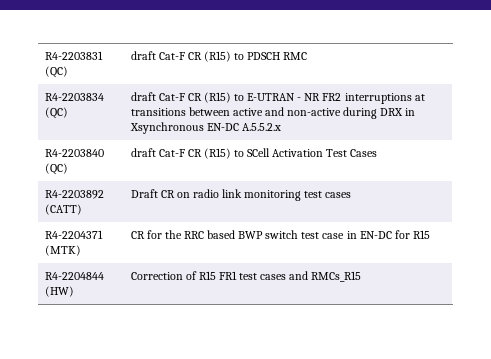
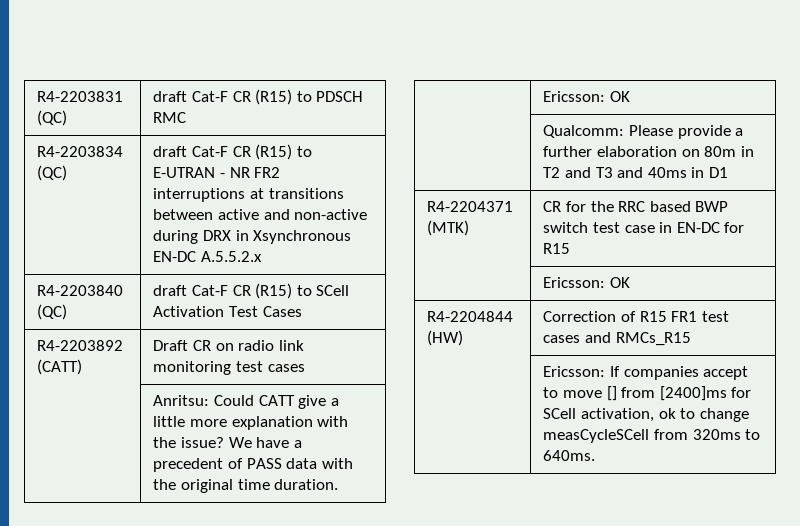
(352, 195) none -> [153,395,339,409] [153,416,349,430] [153,437,302,448] [153,458,353,472] [153,479,339,493] [543,91,630,102] [543,125,744,139] [543,146,754,157] [543,167,728,178] // | Anritsu: Could CATT give a little more explanation with the issue? We have a precedent of PASS data with the original time duration. // | Ericsson: OK // | Qualcomm: Please provide a further elaboration on 80m in T2 and T3 and 40ms in D1
(430, 234) none -> [543,277,630,288] // | Ericsson: OK
(362, 276) none -> [543,366,749,380] [543,386,752,401] [543,408,749,422] [543,429,761,443] [543,450,596,461] // | Ericsson: If companies accept to move [] from [2400]ms for SCell activation, ok to change measCycleSCell from 320ms to 640ms.

